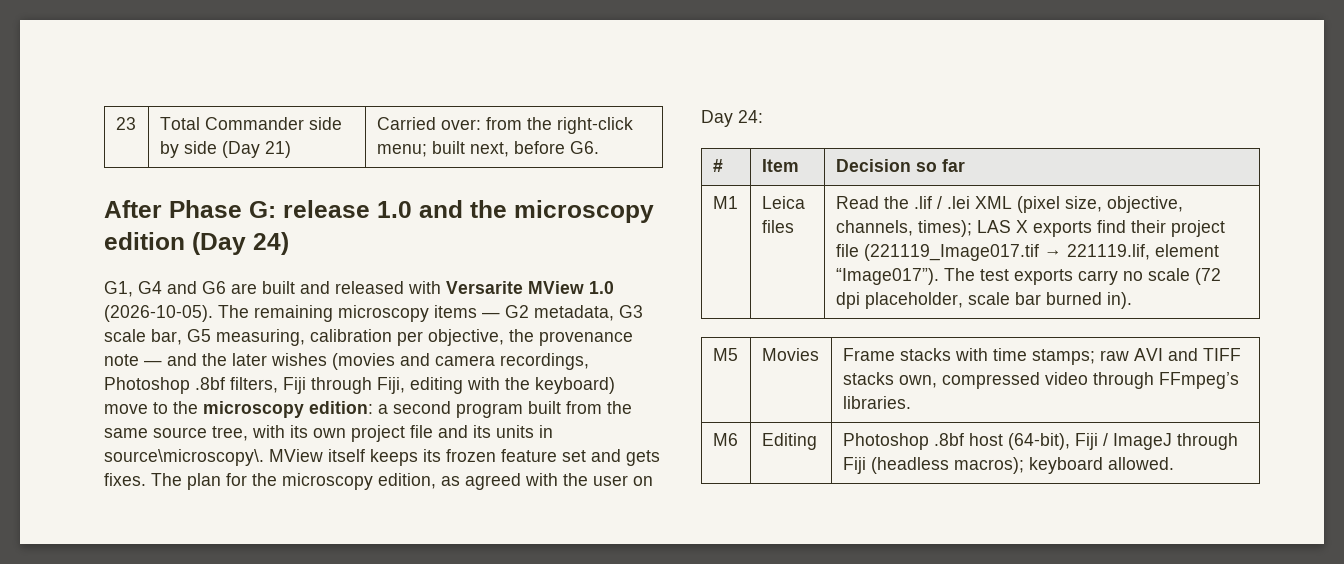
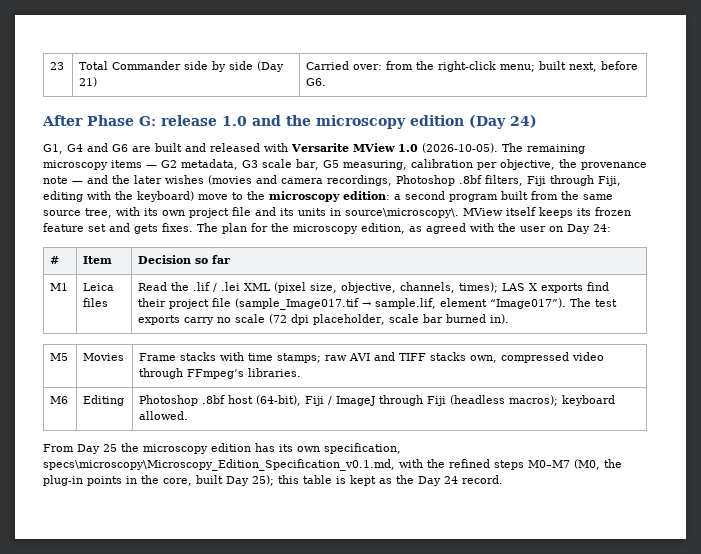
[863,244,1150,261] (221119_Image017.tif → 221119.lif, -> [235,298,437,310] (sample_Image017.tif → sample.lif,
(1174, 463) none -> [43,443,401,454] [43,459,622,471] [43,475,503,486] // From Day 25 the microscopy edition has its own specification, specs\microscopy\Microscopy_Edition_Specification_v0.1.md, with the refined steps M0–M7 (M0, the plug-in points in the core, built Day 25); this table is kept as the Day 24 record.

